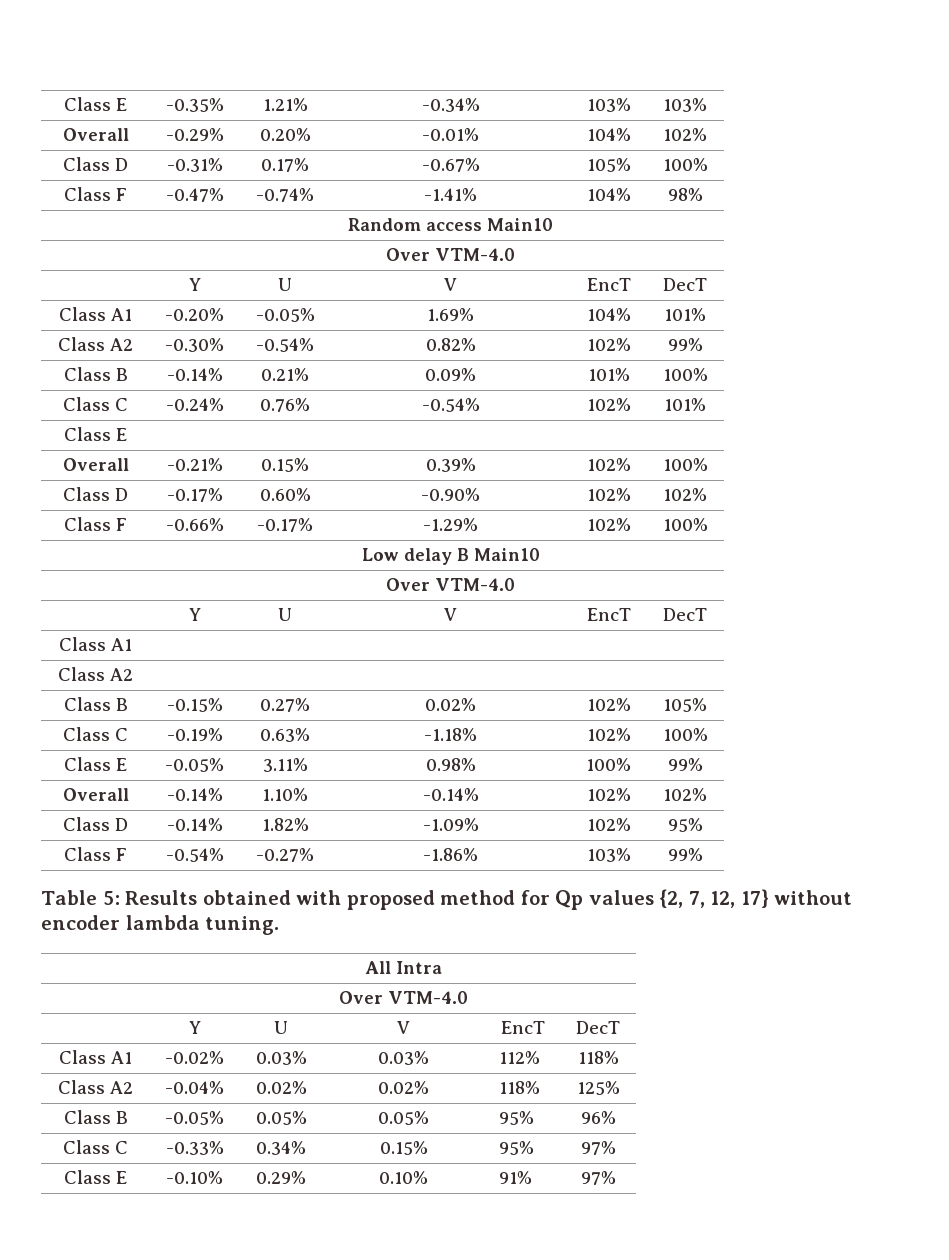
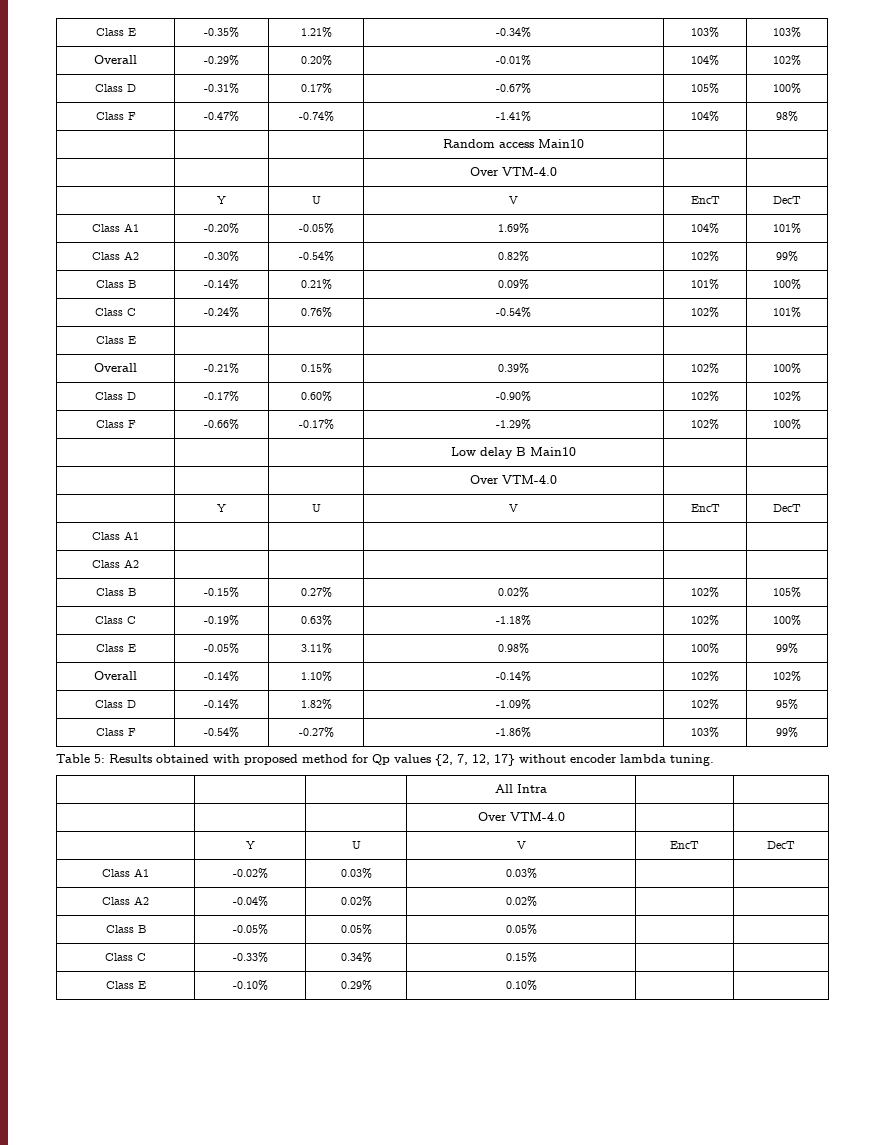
[499,1051,541,1064] [577,1051,619,1064] 112% | 118% -> (537, 873) |
[499,1081,541,1094] [576,1081,620,1095] 118% | 125% -> (537, 901) |
[499,1111,535,1125] [580,1111,616,1124] 95% | 96% -> (537, 929) |
[499,1141,535,1155] [580,1141,616,1155] 95% | 97% -> (537, 957) |
[499,1171,533,1184] [580,1171,616,1185] 91% | 97% -> (537, 985) |

